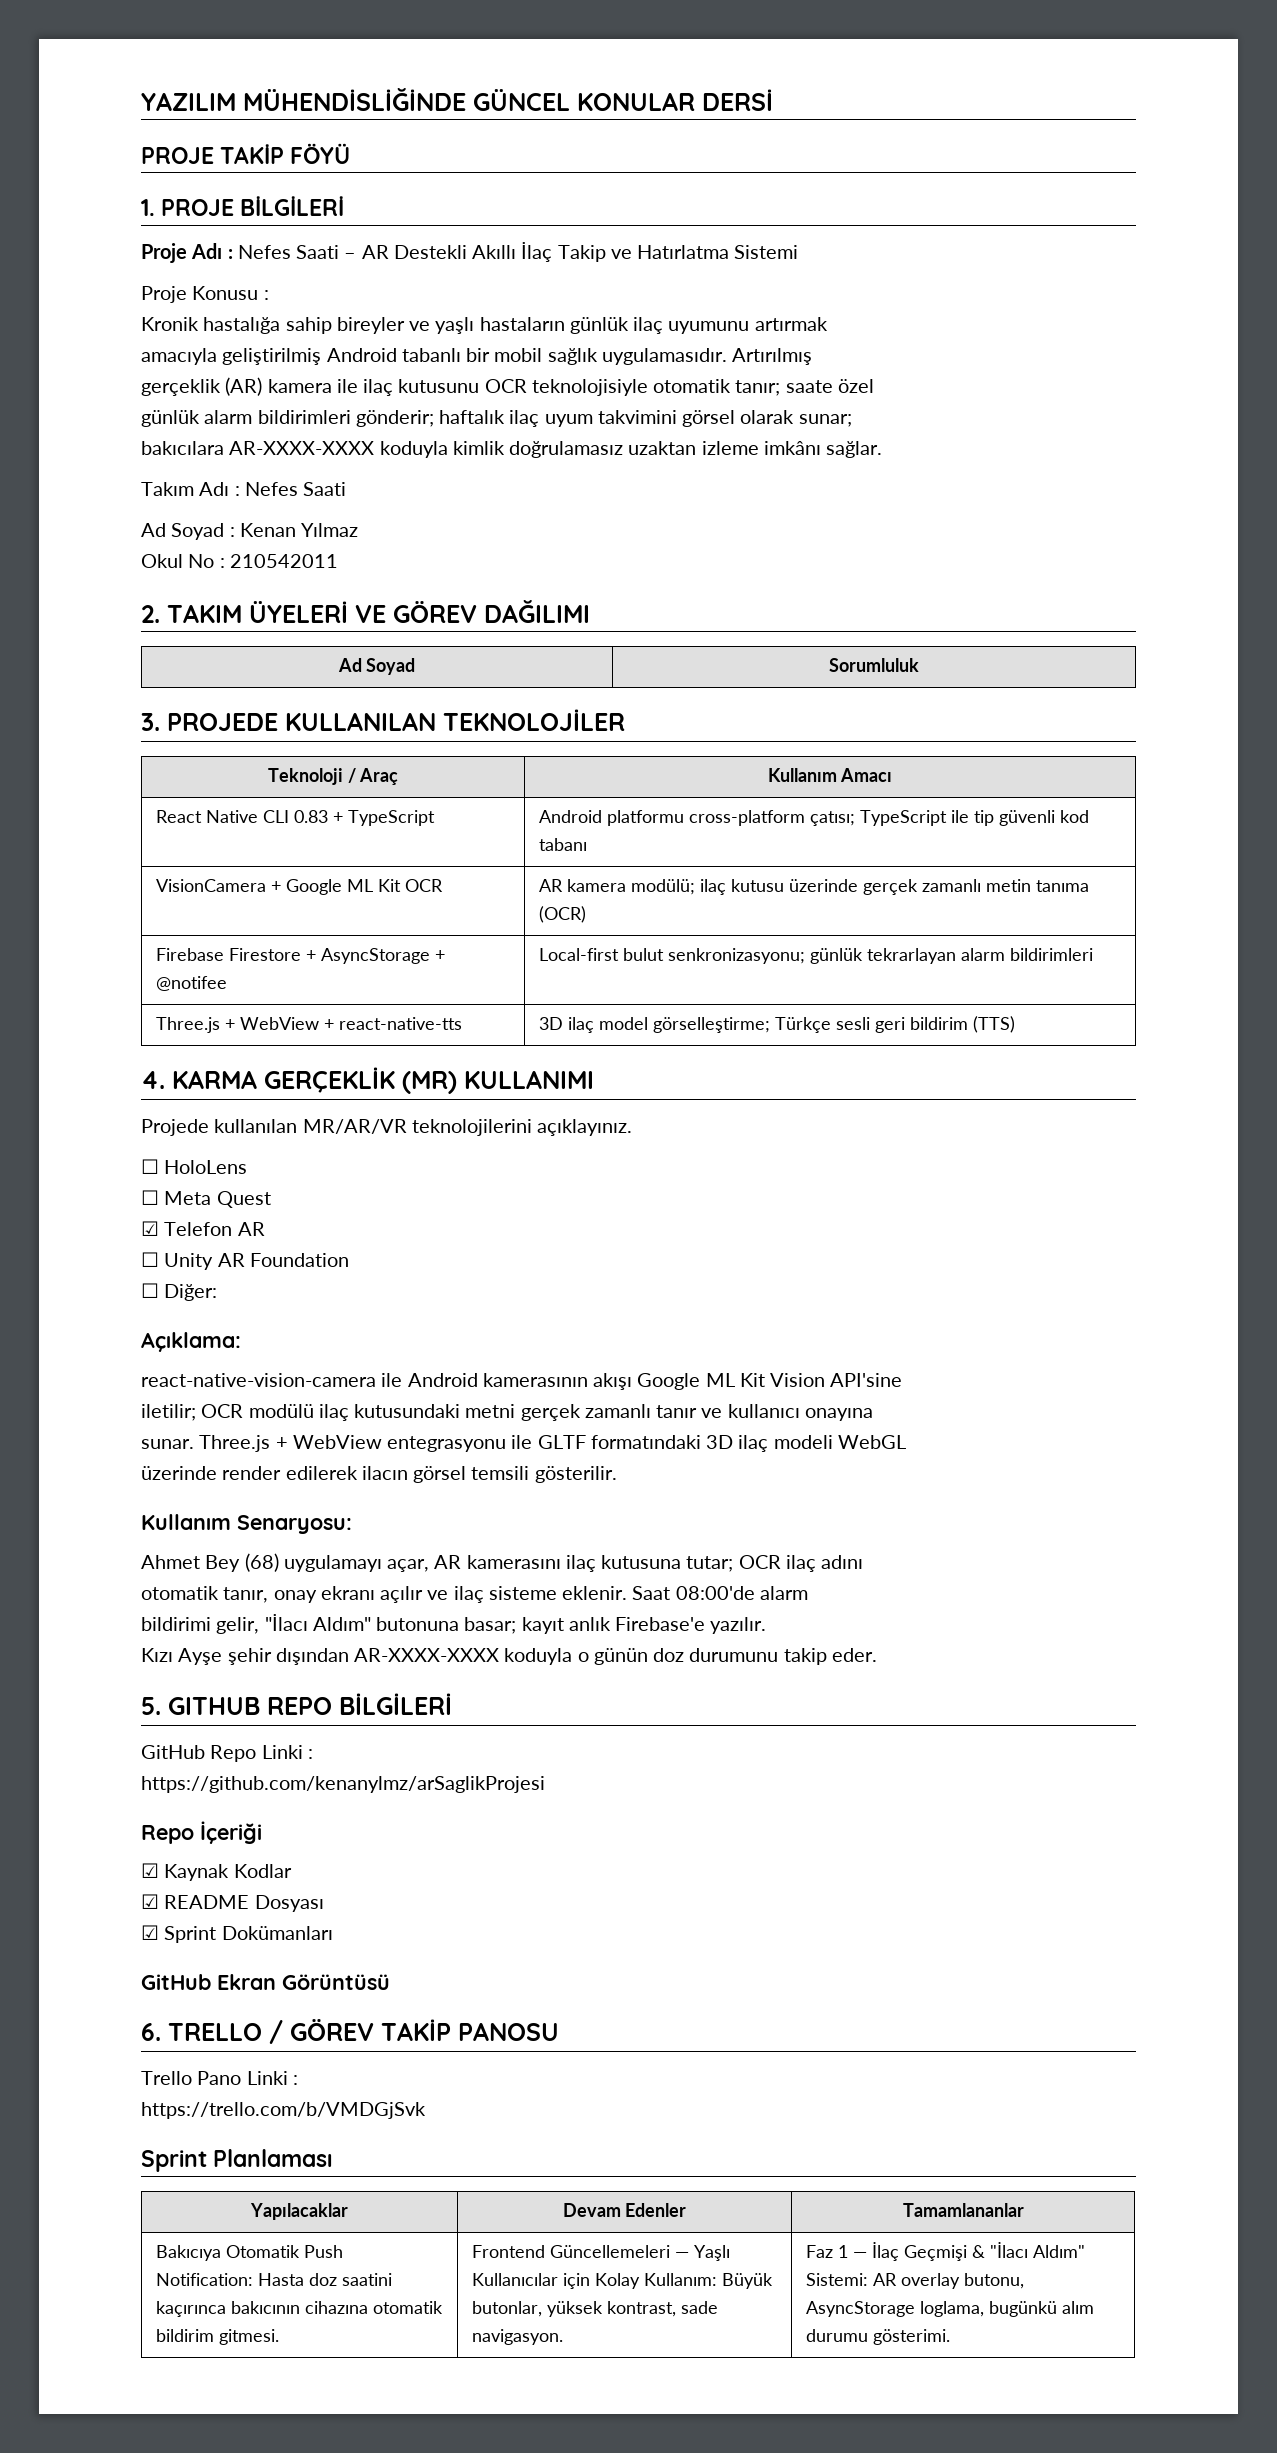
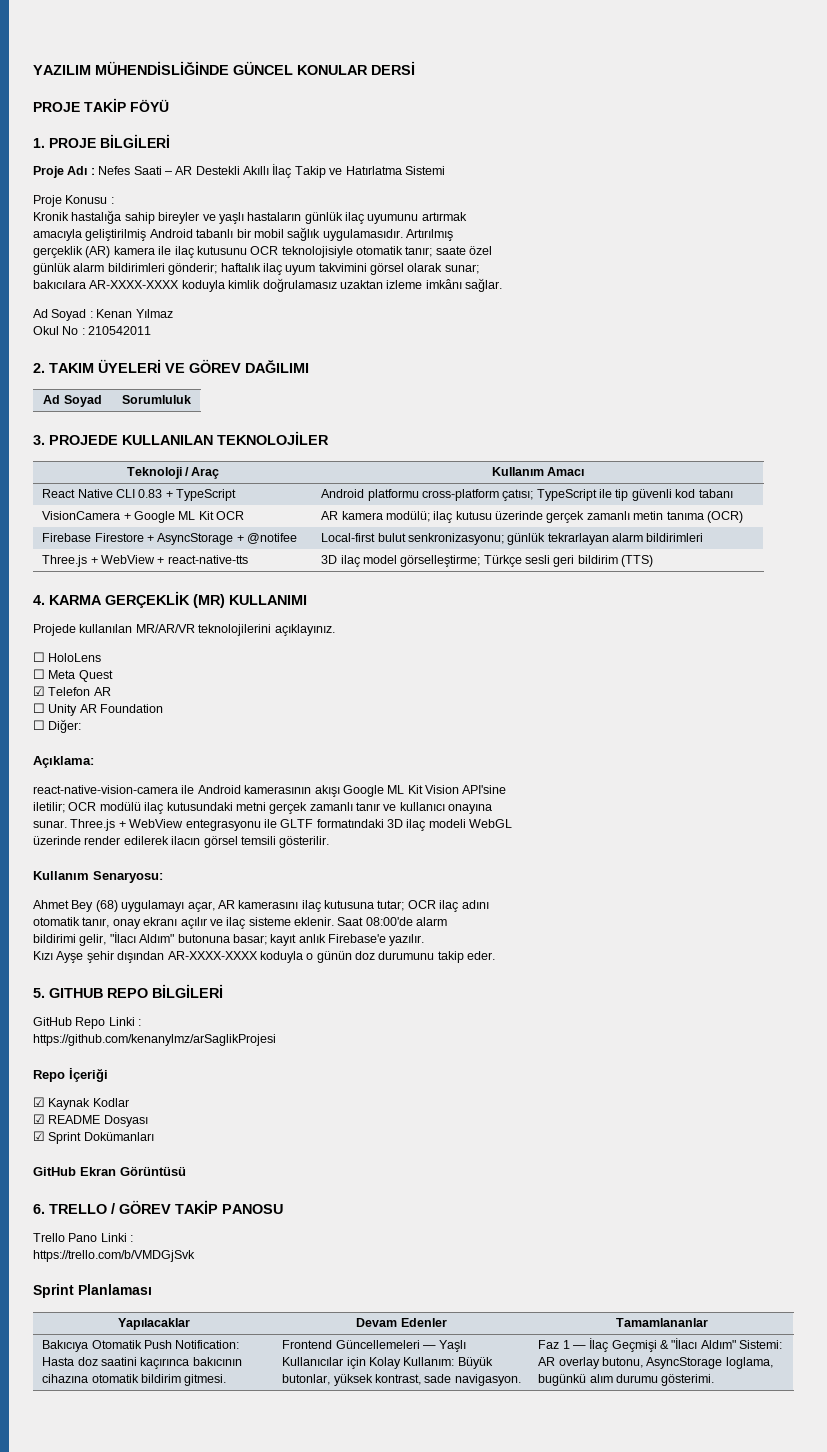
[141,482,347,496] // Takım Adı : Nefes Saati -> (502, 285) none

